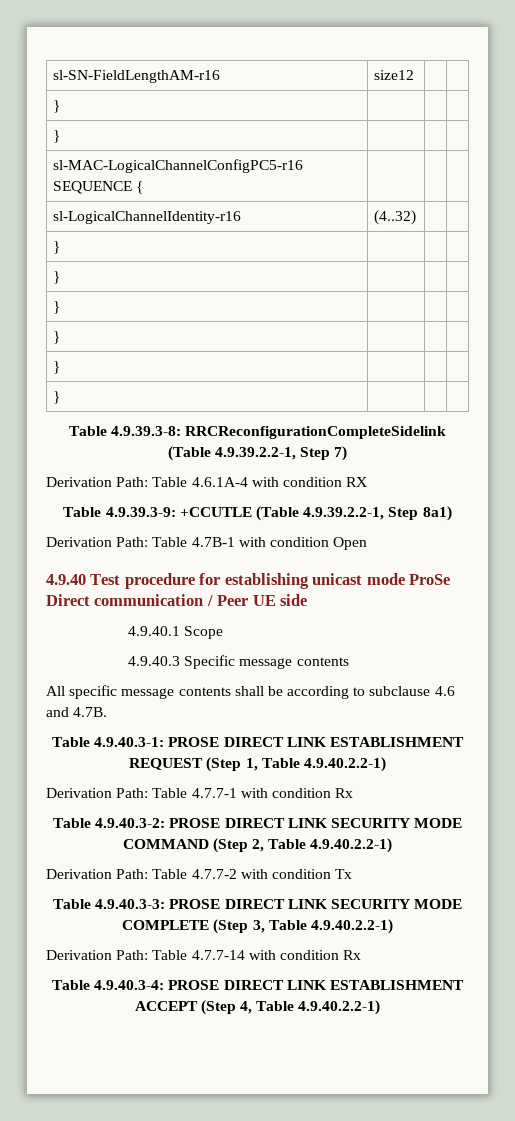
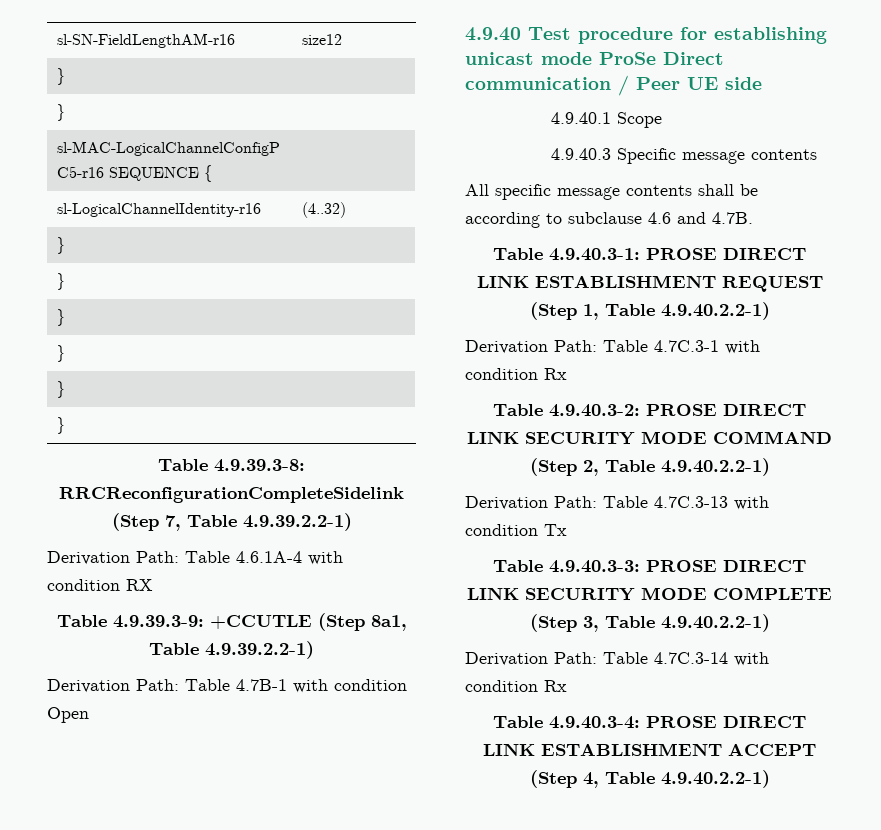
[167,446,348,461] (Table 4.9.39.2.2-1, Step 7) -> [111,513,352,531] (Step 7, Table 4.9.39.2.2-1)
[256,506,452,521] (Table 4.9.39.2.2-1, Step 8a1) -> [317,613,407,631] [149,641,314,659] (Step 8a1, Table 4.9.39.2.2-1)
[191,788,237,798] 4.7.7-1 -> [654,340,719,352] 4.7C.3-1
[191,869,237,879] 4.7.7-2 -> [654,496,728,508] 4.7C.3-13
[191,950,245,960] 4.7.7-14 -> [654,652,728,664] 4.7C.3-14

